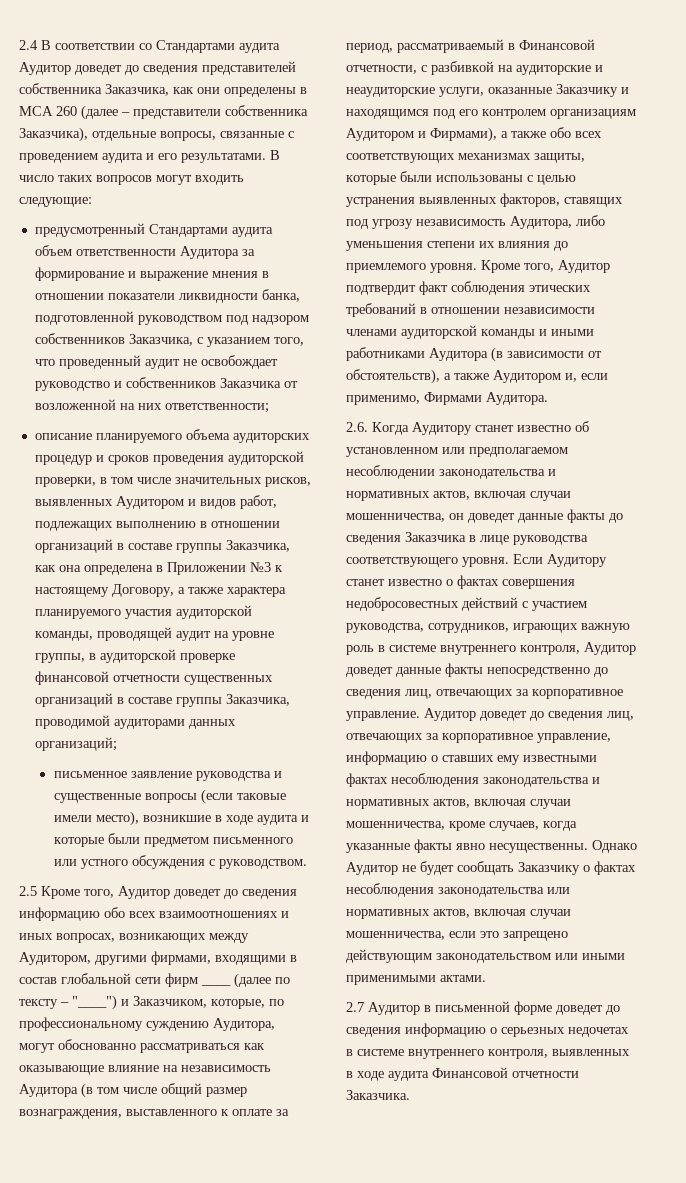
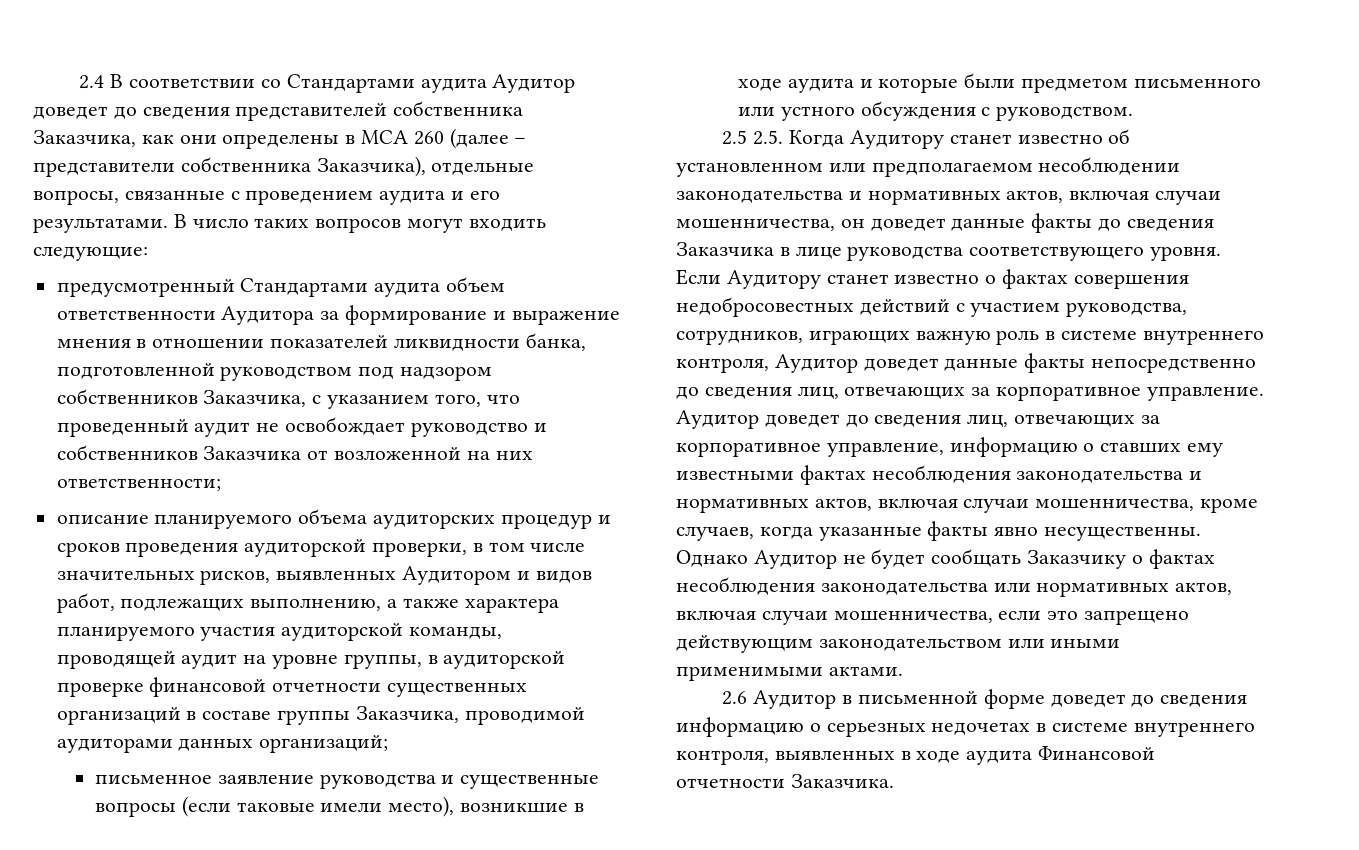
[107,293,175,300] показатели -> [270,335,389,348] показателей
[115,521,280,528] [34,539,290,553] [34,562,283,575] [34,584,174,597] выполнению в отношении организаций в составе группы Заказчика, как она определена в Приложении №3 к настоящему Договору, -> [250,598,382,611] выполнению,
[41,886,297,899] [19,907,289,921] [19,933,249,943] [19,951,297,965] [19,973,290,988] [19,995,284,1010] [19,1017,275,1031] [19,1039,265,1053] [19,1065,271,1075] [19,1083,247,1098] [19,1109,289,1119] [346,39,595,53] [346,61,603,75] [346,84,629,97] [346,109,636,119] [346,127,602,142] [346,153,585,163] [346,171,576,185] [346,193,623,207] [346,215,605,229] [346,241,568,251] [346,260,610,273] [346,281,591,295] [346,303,595,317] [346,325,594,339] [346,347,602,362] [346,369,608,384] [346,392,548,405] [346,422,368,432] Кроме того, Аудитор доведет до сведения информацию обо всех взаимоотношениях и иных вопросах, возникающих между Аудитором, другими фирмами, входящими в состав глобальной сети фирм ____ (далее по тексту – "____") и Заказчиком, которые, по профессиональному суждению Аудитора, могут обоснованно рассматриваться как оказывающие влияние на независимость Аудитора (в том числе общий размер вознаграждения, выставленного к оплате за период, рассматриваемый в Финансовой отчетности, с разбивкой на аудиторские и неаудиторские услуги, оказанные Заказчику и находящимся под его контролем организациям Аудитором и Фирмами), а также обо всех соответствующих механизмах защиты, которые были использованы с целью устранения выявленных факторов, ставящих под угрозу независимость Аудитора, либо уменьшения степени их влияния до приемлемого уровня. Кроме того, Аудитор подтвердит факт соблюдения этических требований в отношении независимости членами аудиторской команды и иными работниками Аудитора (в зависимости от обстоятельств), а также Аудитором и, если применимо, Фирмами Аудитора. // 2.6. -> [753,130,784,145] 2.5.
[346,1002,364,1012] 2.7 -> [722,691,748,705] 2.6

